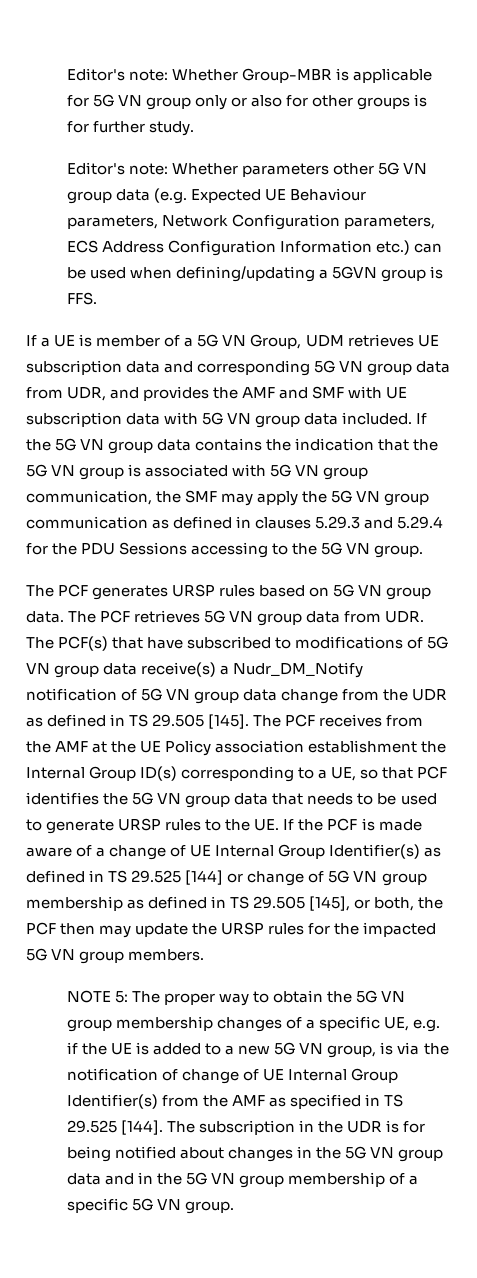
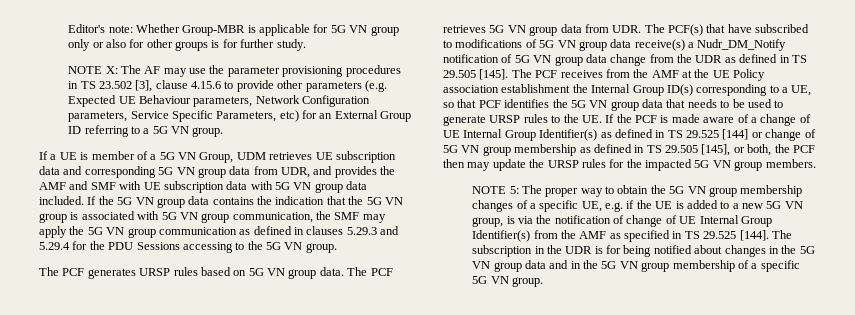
[66,162,428,177] [66,189,150,204] Editor's note: Whether parameters other 5G VN group data -> [68,65,401,77] [68,80,362,92] NOTE X: The AF may use the parameter provisioning procedures in TS 23.502 [3], clause 4.15.6 to provide other parameters
[66,240,443,256] [66,266,444,282] [66,292,97,305] ECS Address Configuration Information etc.) can be used when defining/updating a 5GVN group is FFS. -> [130,110,412,122] [68,125,224,137] Service Specific Parameters, etc) for an External Group ID referring to a 5G VN group.

